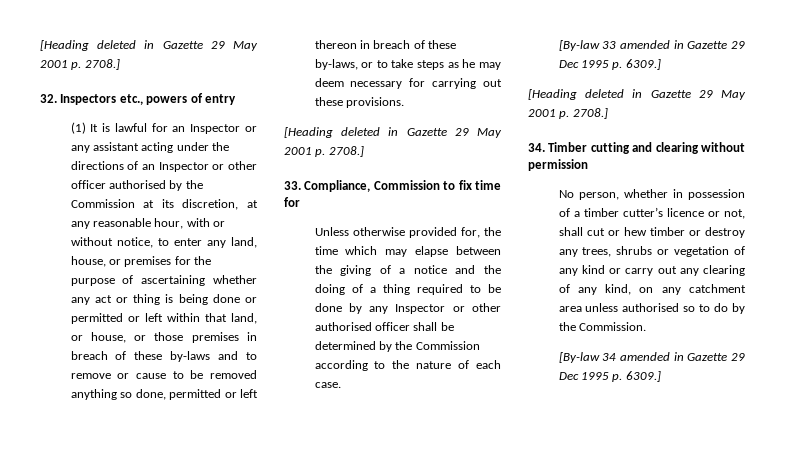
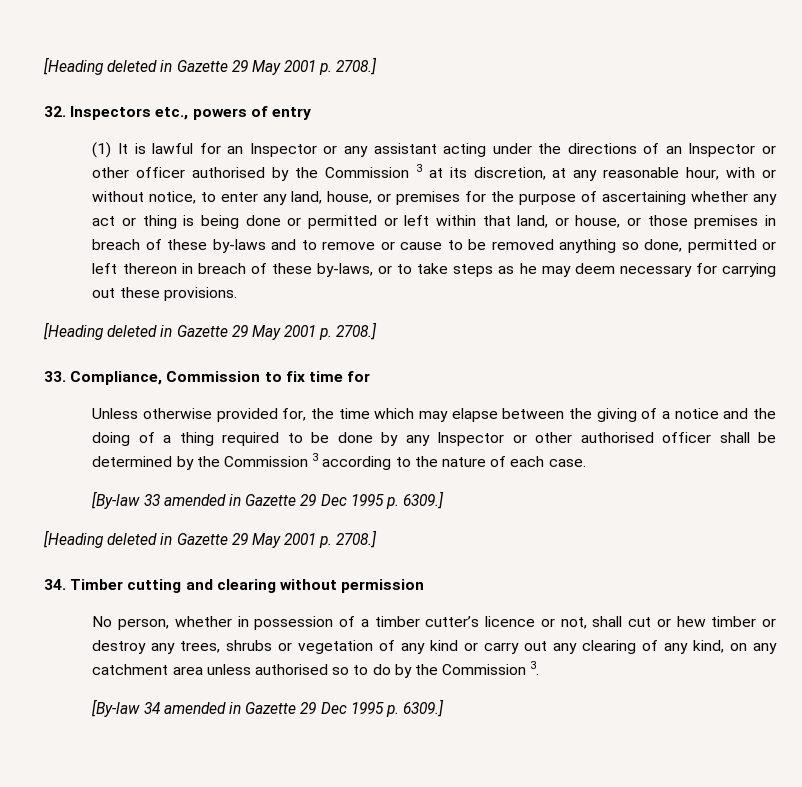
(135, 203) none -> [415,164,422,172] 3
(480, 345) none -> [312,453,319,461] 3
[578,322,646,331] Commission. -> [442,661,540,675] Commission 3.

